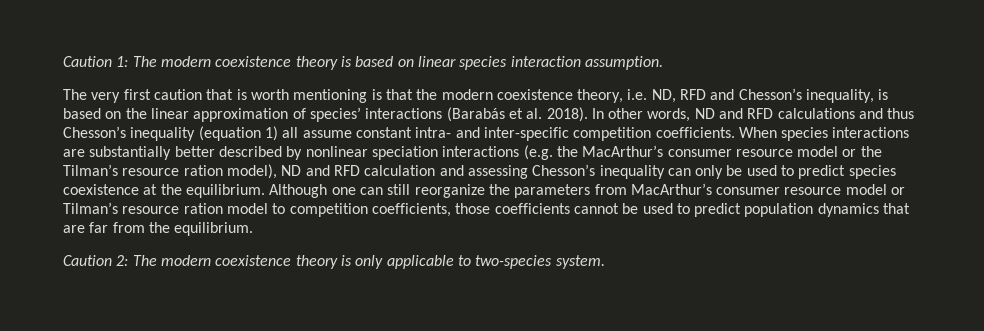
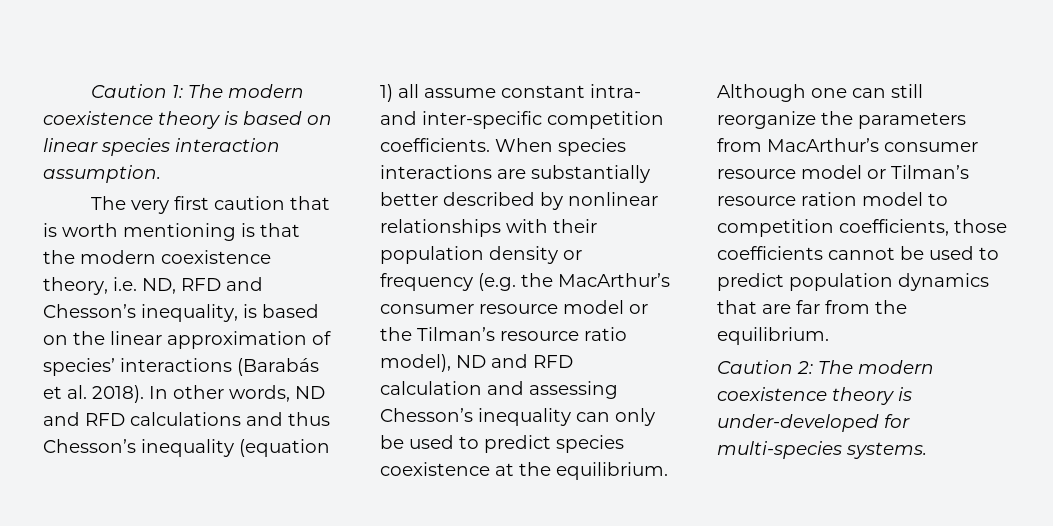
[371,146,520,160] speciation interactions -> [380,219,597,237] [380,246,582,264] [380,273,473,291] relationships with their population density or frequency
[183,165,223,176] ration -> [584,327,627,341] ratio
[355,255,605,269] only applicable to two-species system. -> [717,414,910,432] [717,441,927,459] under-developed for multi-species systems.

